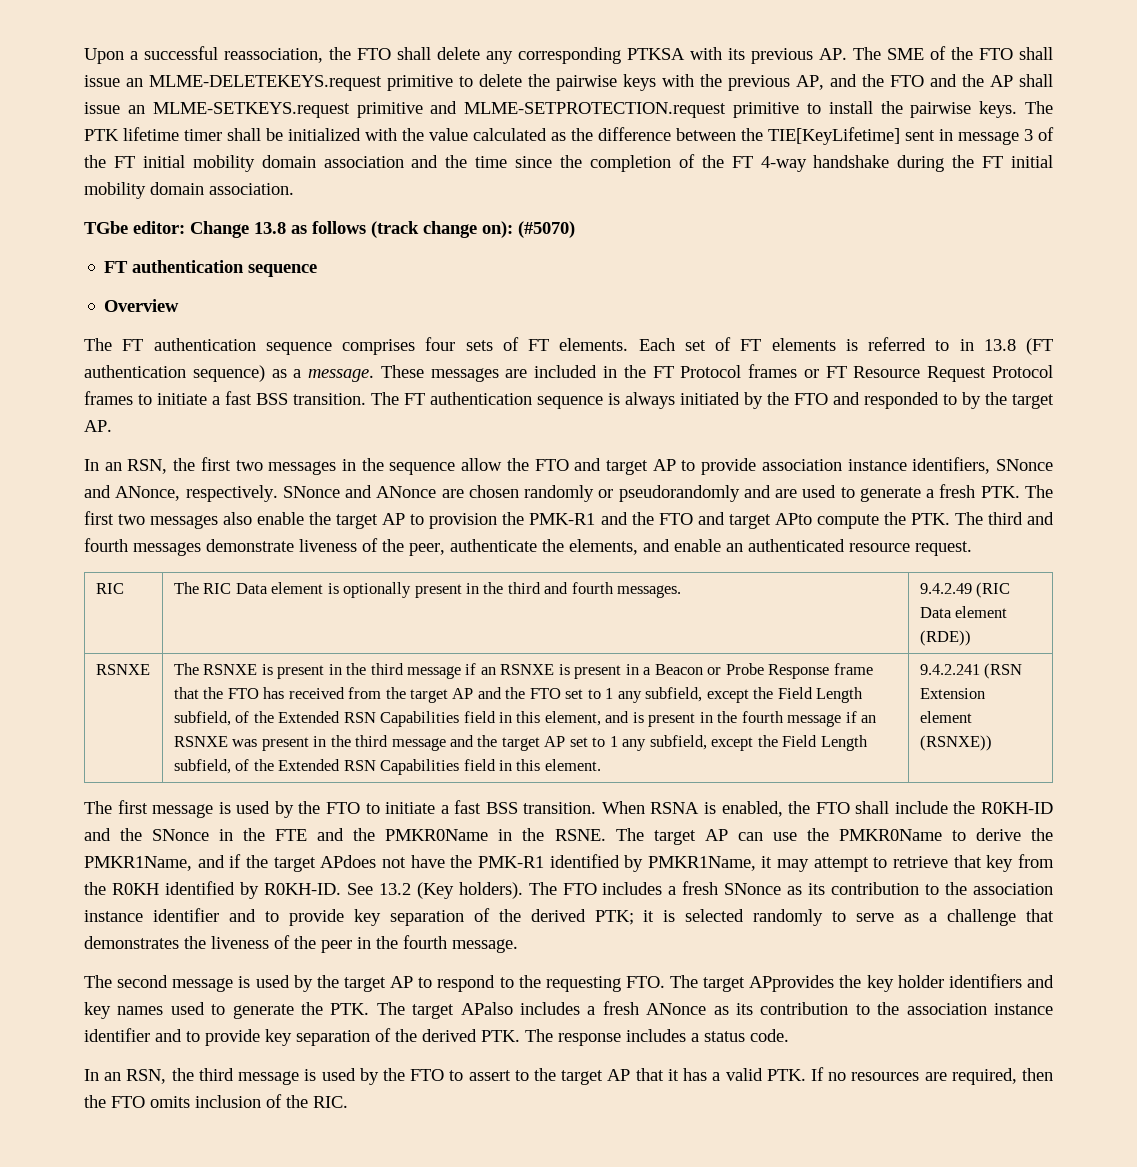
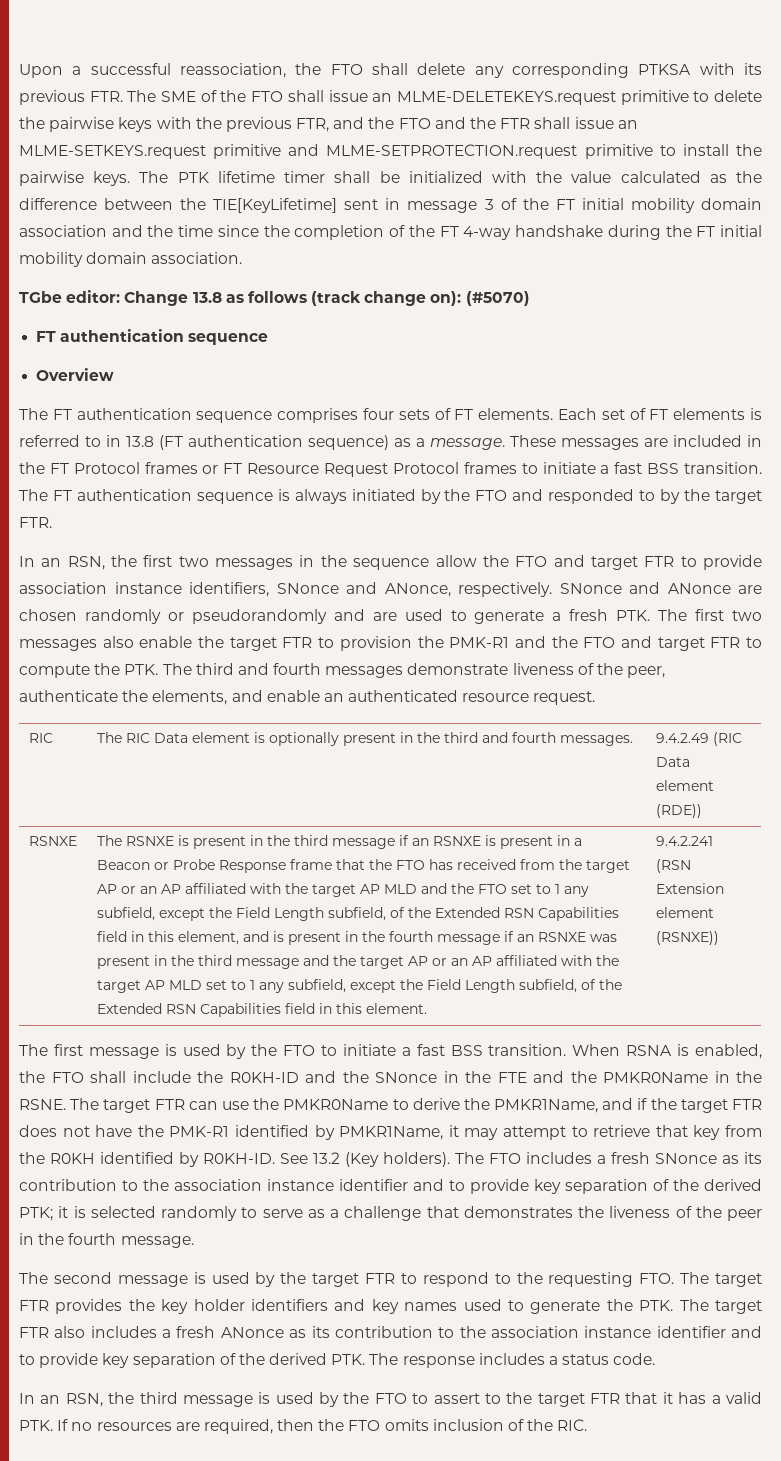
[819,48,847,60] AP. -> [89,91,123,102] FTR.
[796,75,824,90] AP, -> [296,118,330,132] FTR,
[990,75,1013,87] AP -> [500,118,531,129] FTR
[84,420,112,432] AP. -> [19,517,52,528] FTR.
[652,459,676,471] AP -> [644,556,675,567] FTR
[382,513,406,525] AP -> [282,637,313,648] FTR
[774,513,812,525] APto -> [710,637,762,648] FTR to
(474, 693) none -> [120,883,417,897] or an AP affiliated with the target AP MLD
(566, 741) none -> [431,955,619,966] [96,980,202,993] or an AP affiliated with the target AP MLD
[704,829,728,841] AP -> [154,1099,185,1110] FTR
[320,855,377,868] APdoes -> [732,1099,762,1110] [19,1125,57,1137] FTR does
[390,976,414,988] AP -> [365,1273,395,1284] FTR
[749,975,835,992] APprovides -> [19,1299,123,1314] FTR provides
[460,1002,513,1015] APalso -> [19,1326,86,1338] FTR also
[607,1069,631,1081] AP -> [590,1393,621,1404] FTR

